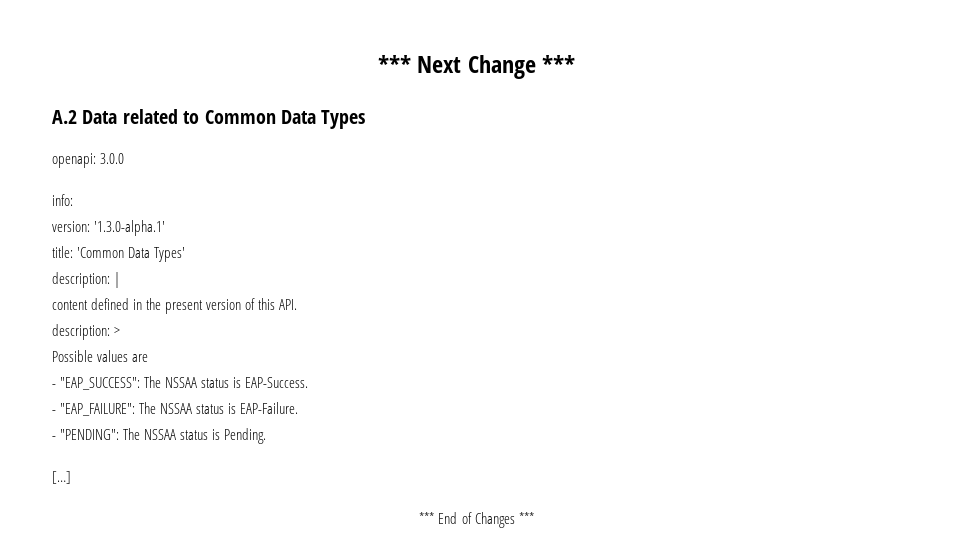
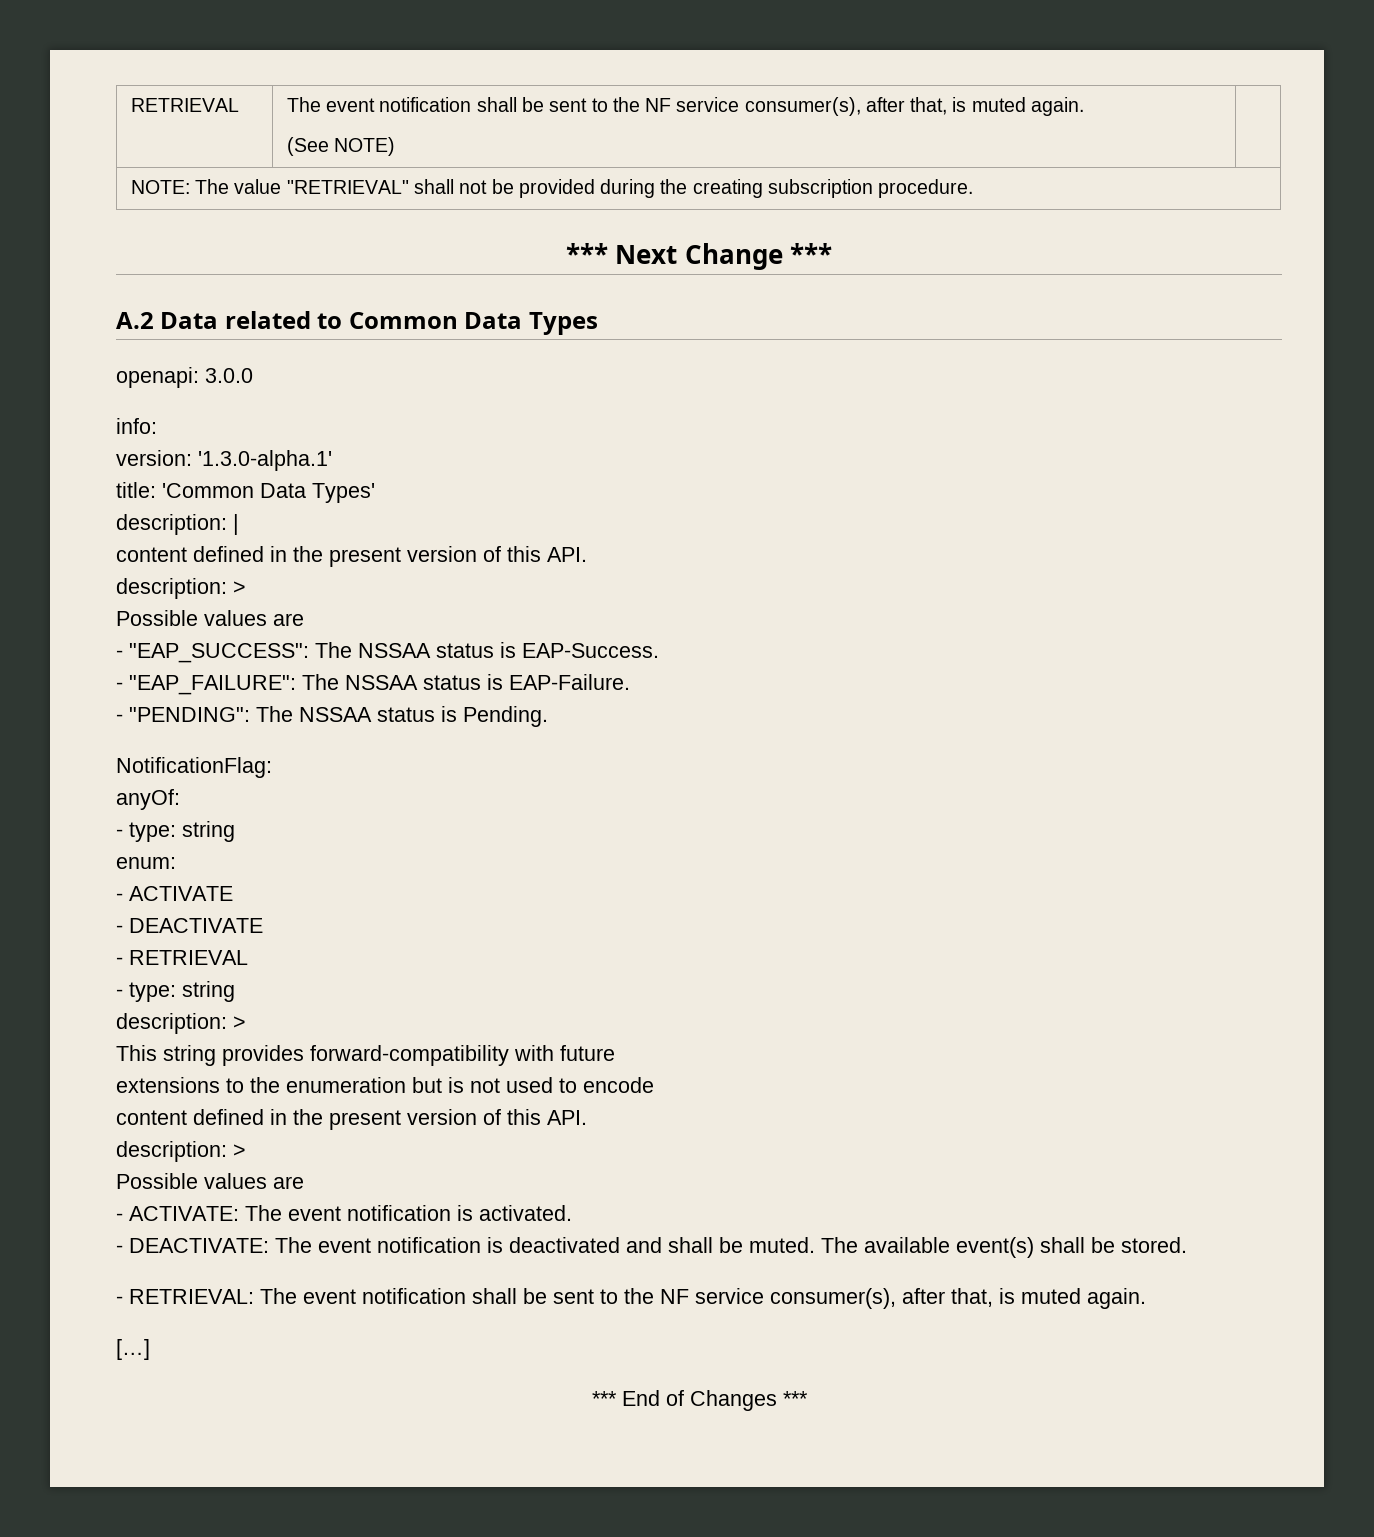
(377, 64) none -> [130,98,239,112] [286,97,1084,116] [286,137,396,156] [130,179,974,198] RETRIEVAL | The event notification shall be sent to the NF service consumer(s), after that, is muted again. // (See NOTE) | // NOTE: The value "RETRIEVAL" shall not be provided during the creating subscription procedure. //
(267, 436) none -> [116,757,272,778] [116,789,180,810] [116,821,235,842] [116,857,176,869] [116,886,233,901] [116,918,263,933] [116,950,248,965] [116,981,235,1002] [116,1013,246,1034] [116,1045,615,1066] [116,1077,654,1093] [116,1109,587,1130] [116,1141,246,1162] [116,1173,304,1189] [116,1205,572,1221] [116,1237,1187,1258] [116,1288,1146,1309] // NotificationFlag: // anyOf: // - type: string // enum: // - ACTIVATE // - DEACTIVATE // - RETRIEVAL // - type: string // description: > // This string provides forward-compatibility with future // extensions to the enumeration but is not used to encode // content defined in the present version of this API. // description: > // Possible values are // - ACTIVATE: The event notification is activated. // - DEACTIVATE: The event notification is deactivated and shall be muted. The available event(s) shall be stored. // - RETRIEVAL: The event notification shall be sent to the NF service consumer(s), after that, is muted again.

